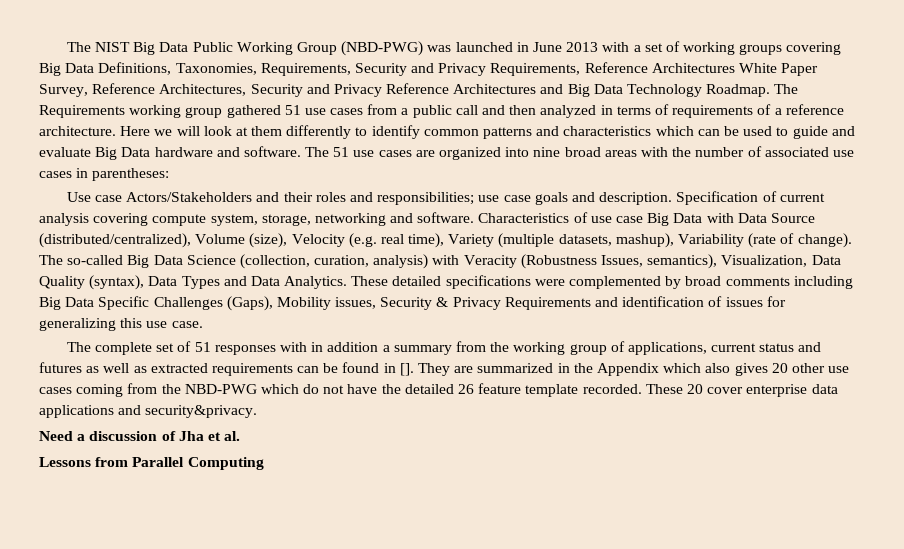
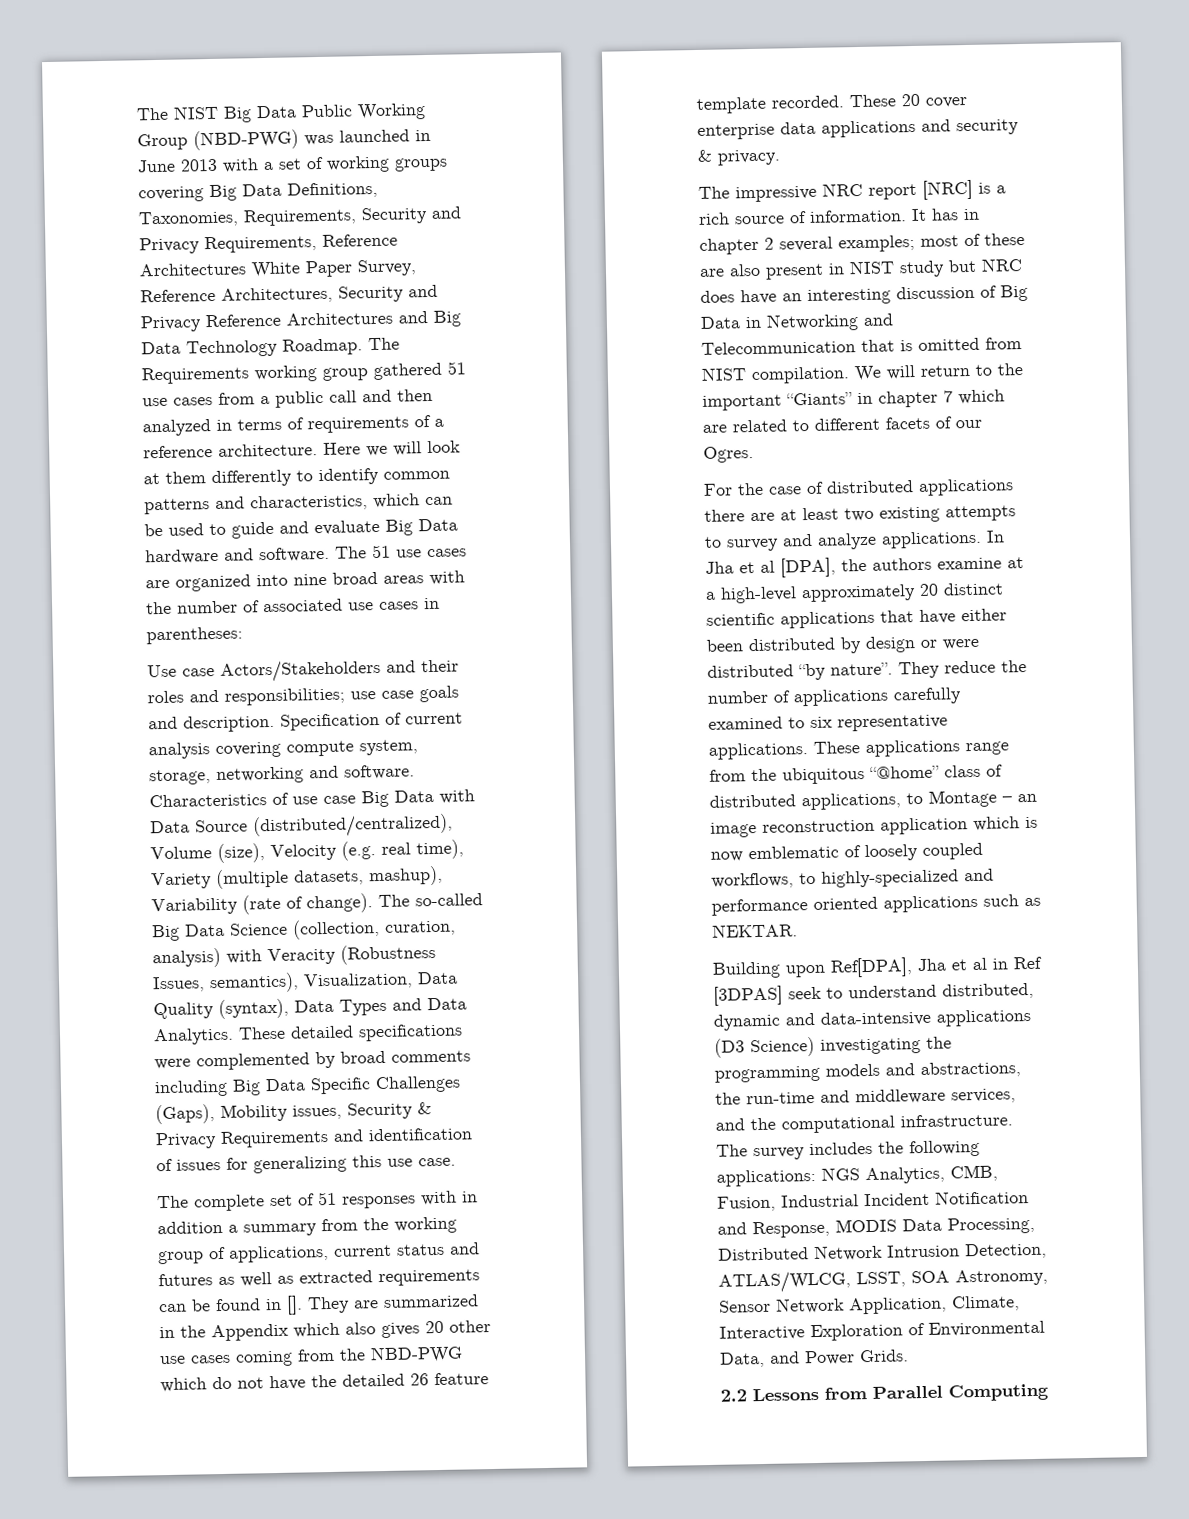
[563,126,652,136] characteristics -> [250,494,368,512] characteristics,
[145,405,258,418] [39,431,241,441] security&privacy. // Need a discussion of Jha et al. // -> [956,119,1019,136] [697,149,781,166] [698,179,1006,203] [698,208,980,225] [699,232,1025,255] [699,258,1023,280] [700,284,1028,305] [700,313,894,332] [701,337,1022,355] [701,363,1023,385] [702,389,1005,411] [702,416,982,433] [703,446,754,463] [703,478,1014,496] [704,505,1016,523] [704,530,1005,552] [705,557,1024,578] [705,582,1004,604] [706,608,1007,629] [706,636,980,654] [707,659,1027,681] [707,687,962,707] [708,714,948,732] [708,739,1009,760] [709,764,1003,785] [709,789,1037,811] [710,816,1038,838] [710,842,983,862] [711,868,994,889] [711,894,1041,916] [712,923,798,938] [712,956,1042,979] [713,982,1034,1006] [713,1008,1031,1031] [714,1036,952,1058] [714,1061,1021,1083] [715,1088,1016,1105] [715,1113,1013,1134] [716,1139,980,1161] [716,1164,998,1187] [717,1190,1029,1212] [717,1216,1035,1239] [718,1242,1047,1262] [718,1268,1048,1294] [719,1295,1020,1315] [719,1320,1045,1342] [719,1349,909,1368] [720,1389,747,1402] security & privacy. // The impressive NRC report [NRC] is a rich source of information. It has in chapter 2 several examples; most of these are also present in NIST study but NRC does have an interesting discussion of Big Data in Networking and Telecommunication that is omitted from NIST compilation. We will return to the important “Giants” in chapter 7 which are related to different facets of our Ogres. // For the case of distributed applications there are at least two existing attempts to survey and analyze applications. In Jha et al [DPA], the authors examine at a high-level approximately 20 distinct scientific applications that have either been distributed by design or were distributed “by nature”. They reduce the number of applications carefully examined to six representative applications. These applications range from the ubiquitous “@home” class of distributed applications, to Montage – an image reconstruction application which is now emblematic of loosely coupled workflows, to highly-specialized and performance oriented applications such as NEKTAR. // Building upon Ref[DPA], Jha et al in Ref [3DPAS] seek to understand distributed, dynamic and data-intensive applications (D3 Science) investigating the programming models and abstractions, the run-time and middleware services, and the computational infrastructure. The survey includes the following applications: NGS Analytics, CMB, Fusion, Industrial Incident Notification and Response, MODIS Data Processing, Distributed Network Intrusion Detection, ATLAS/WLCG, LSST, SOA Astronomy, Sensor Network Application, Climate, Interactive Exploration of Environmental Data, and Power Grids. // 2.2

